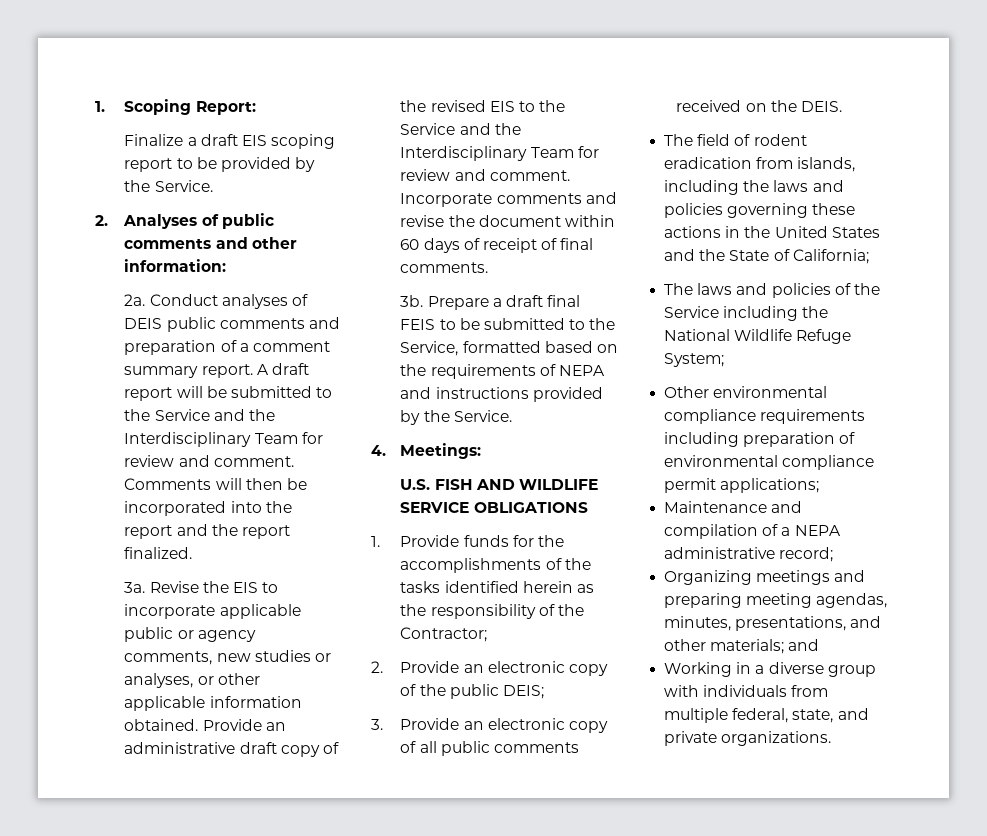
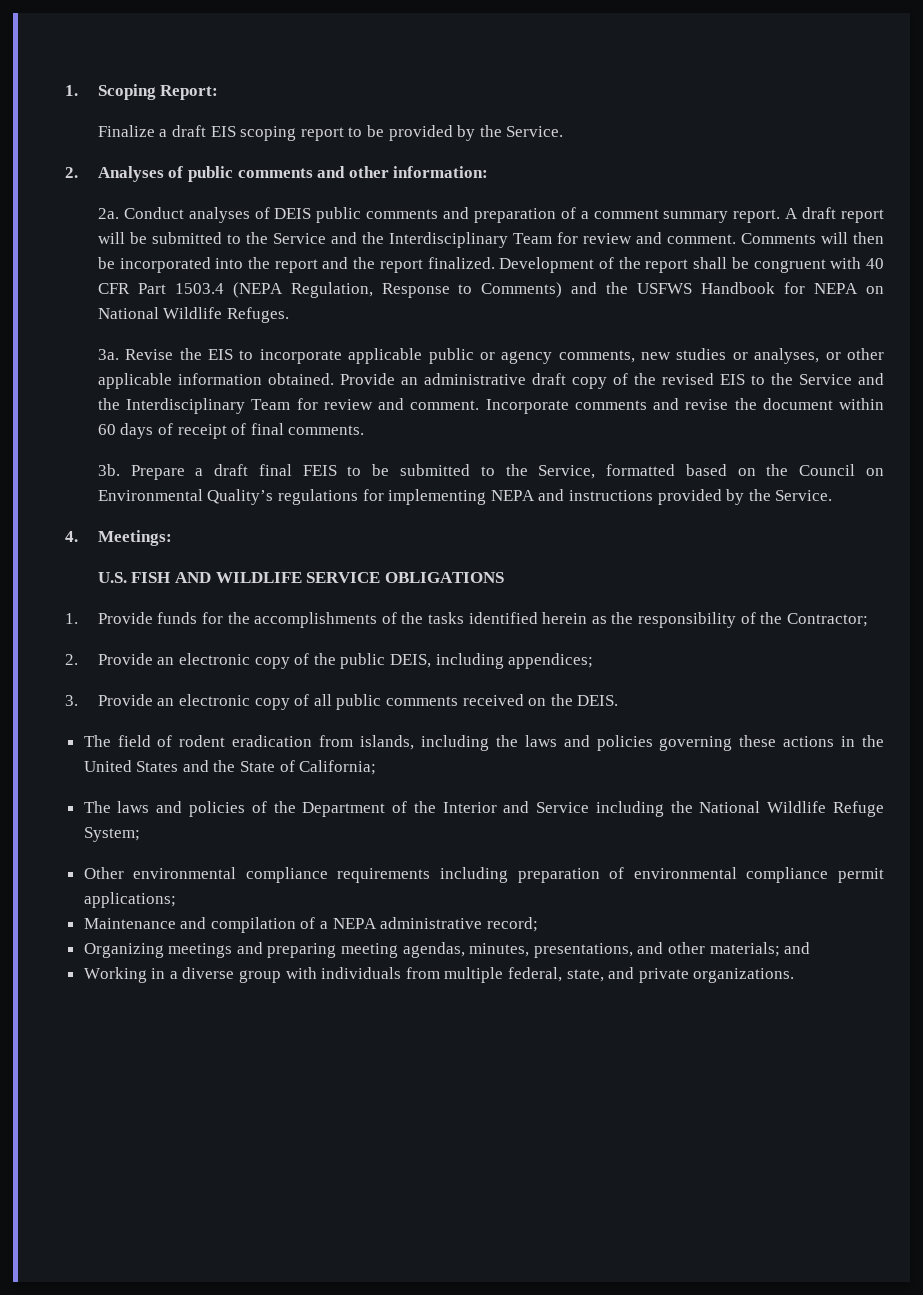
(193, 553) none -> [499,257,884,273] [97,282,885,298] [97,307,290,323] Development of the report shall be congruent with 40 CFR Part 1503.4 (NEPA Regulation, Response to Comments) and the USFWS Handbook for NEPA on National Wildlife Refuges.
[430,364,556,379] requirements of -> [799,464,885,476] [97,489,487,505] Council on Environmental Quality’s regulations for implementing
[502,685,544,699] DEIS; -> [389,653,594,669] DEIS, including appendices;
(880, 289) none -> [302,801,530,817] Department of the Interior and

